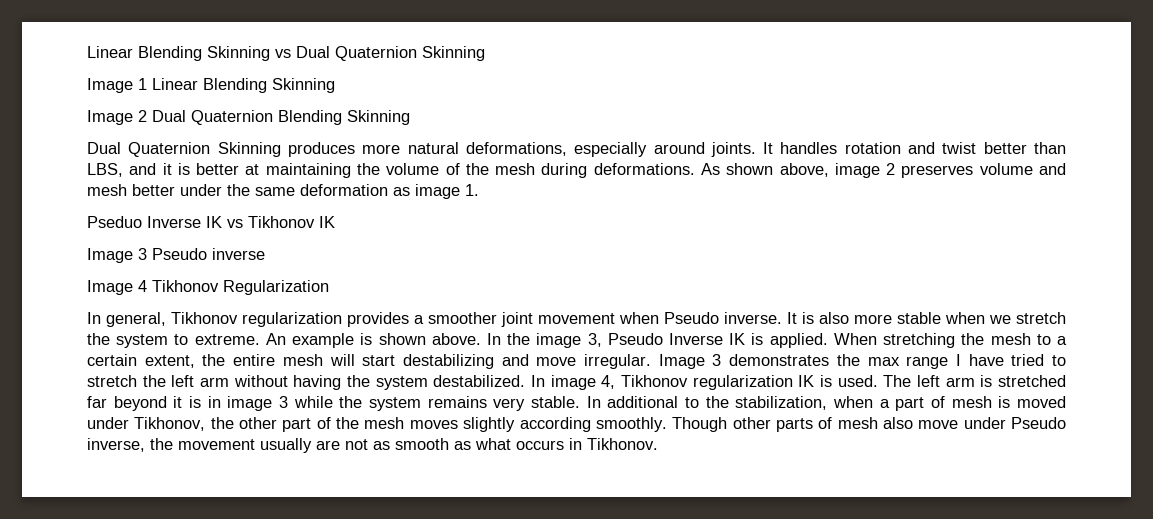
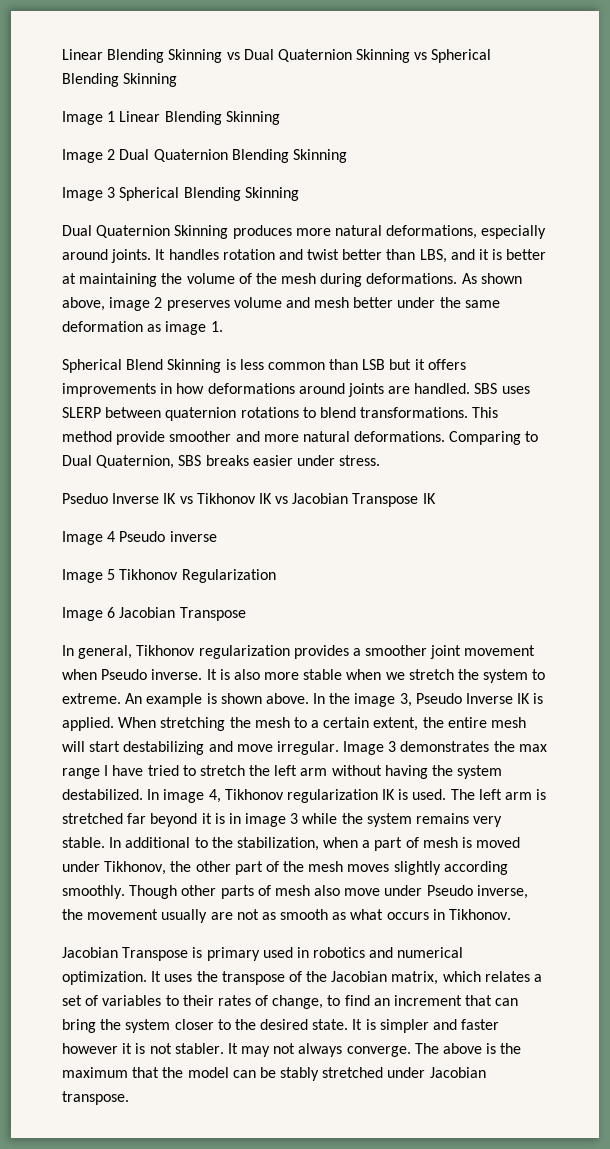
(485, 53) none -> [414,49,492,63] [62,73,178,87] vs Spherical Blending Skinning
(410, 117) none -> [62,187,299,201] // Image 3 Spherical Blending Skinning
(479, 190) none -> [62,359,466,373] [62,383,530,397] [62,407,499,421] [62,431,539,445] [62,455,381,469] // Spherical Blend Skinning is less common than LSB but it offers improvements in how deformations around joints are handled. SBS uses SLERP between quaternion rotations to blend transformations. This method provide smoother and more natural deformations. Comparing to Dual Quaternion, SBS breaks easier under stress.
[87,248,147,263] // Image 3 -> [275,493,436,507] [62,531,116,545] vs Jacobian Transpose IK // Image 4
[138,280,147,292] 4 -> [107,569,116,580] 5
(329, 287) none -> [62,607,246,621] // Image 6 Jacobian Transpose
(658, 444) none -> [62,947,464,961] [62,971,543,985] [62,995,519,1009] [62,1019,500,1033] [62,1043,522,1057] [62,1067,486,1081] [62,1091,129,1105] // Jacobian Transpose is primary used in robotics and numerical optimization. It uses the transpose of the Jacobian matrix, which relates a set of variables to their rates of change, to find an increment that can bring the system closer to the desired state. It is simpler and faster however it is not stabler. It may not always converge. The above is the maximum that the model can be stably stretched under Jacobian transpose.

